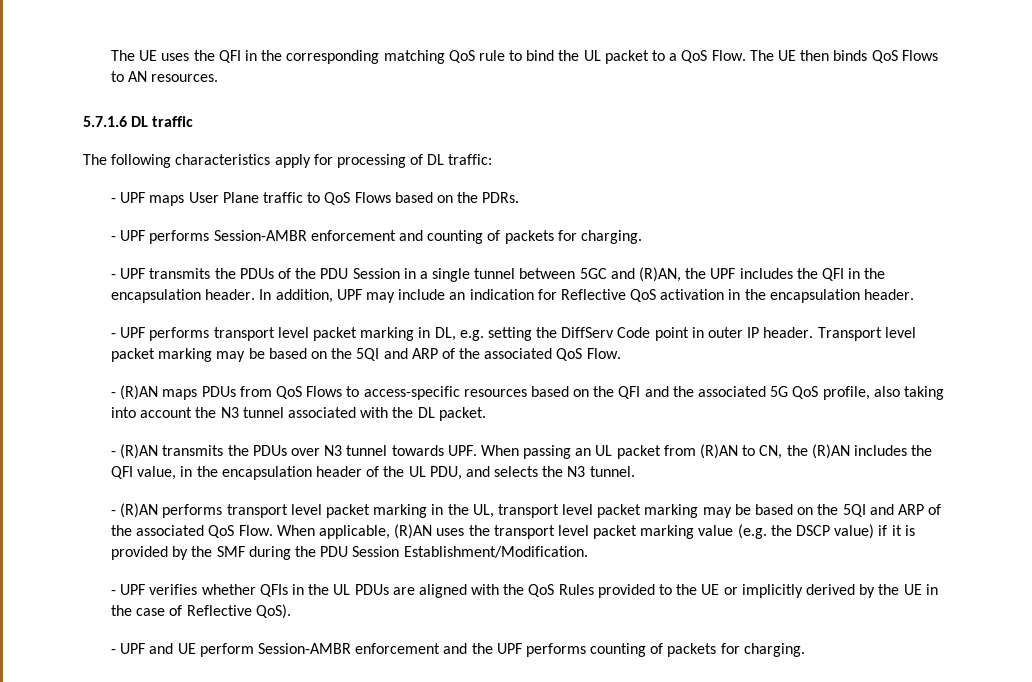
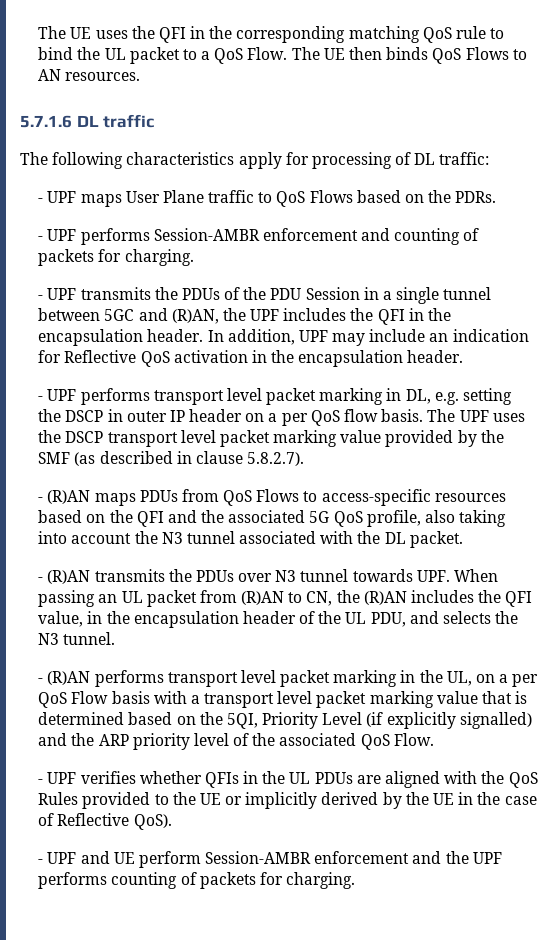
[561,327,916,341] [111,348,621,362] DiffServ Code point in outer IP header. Transport level packet marking may be based on the 5QI and ARP of the associated QoS Flow. -> [65,409,525,426] [38,430,504,447] [38,451,305,466] DSCP in outer IP header on a per QoS flow basis. The UPF uses the DSCP transport level packet marking value provided by the SMF (as described in clause 5.8.2.7).
[497,504,942,518] [111,524,915,539] [111,546,588,560] transport level packet marking may be based on the 5QI and ARP of the associated QoS Flow. When applicable, (R)AN uses the transport level packet marking value (e.g. the DSCP value) if it is provided by the SMF during the PDU Session Establishment/Modification. -> [475,674,539,687] [38,691,528,708] [38,712,532,729] [38,733,434,750] on a per QoS Flow basis with a transport level packet marking value that is determined based on the 5QI, Priority Level (if explicitly signalled) and the ARP priority level of the associated QoS Flow.

